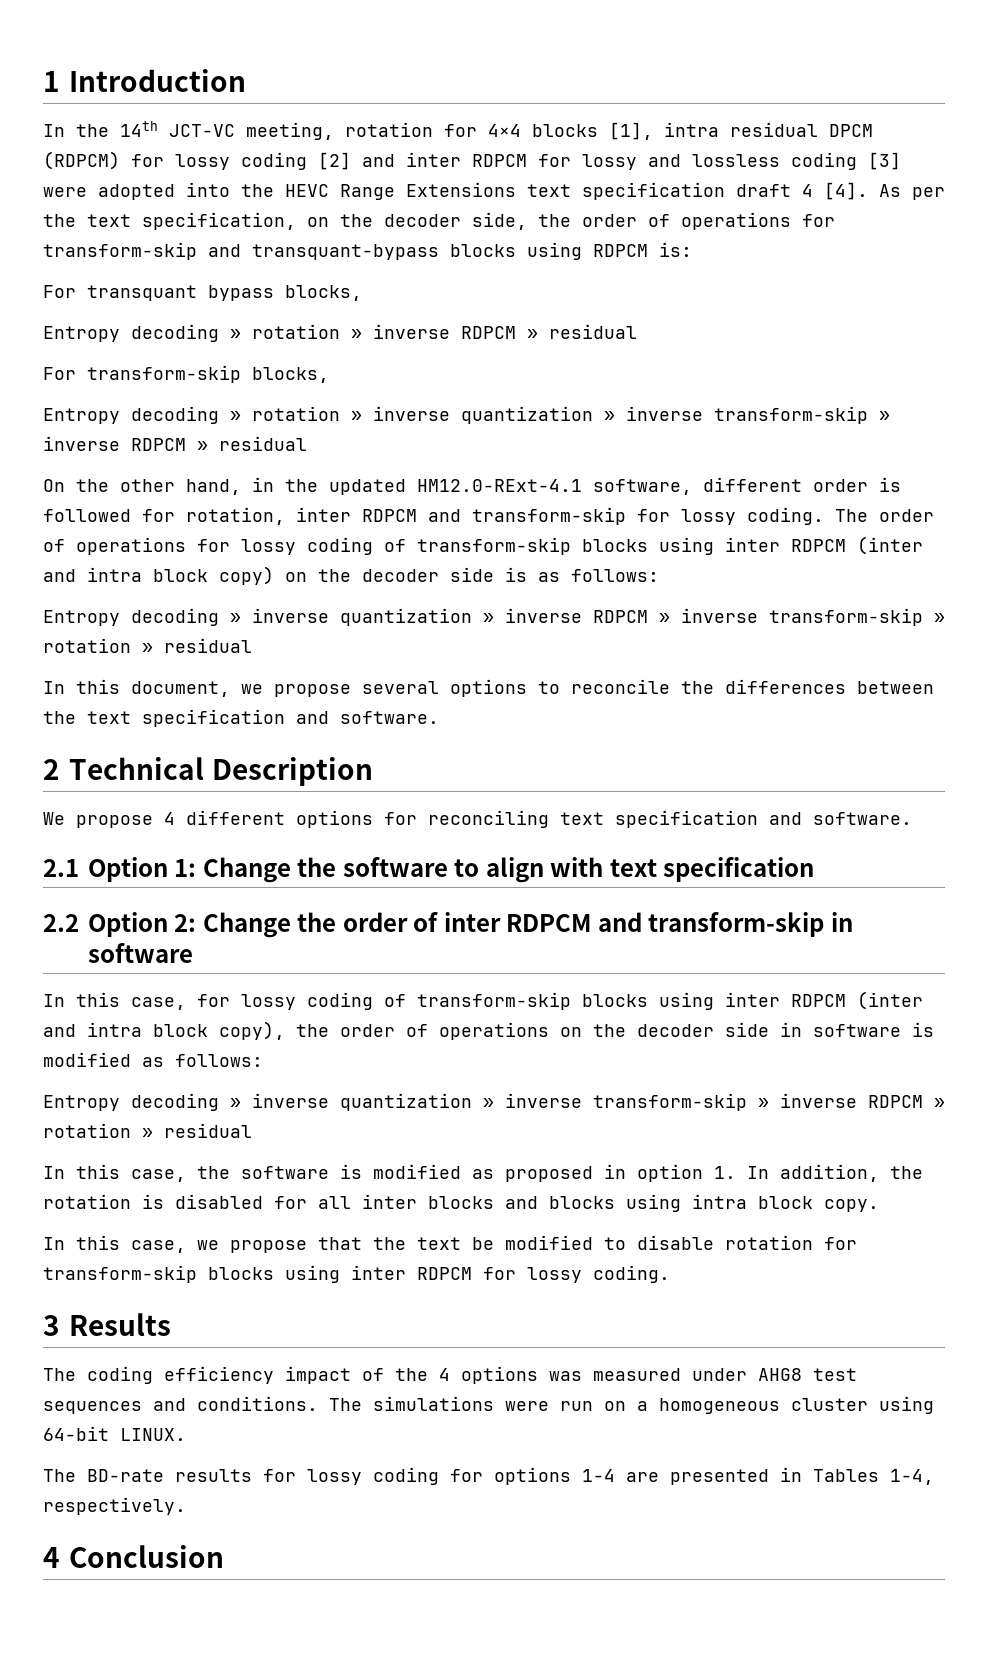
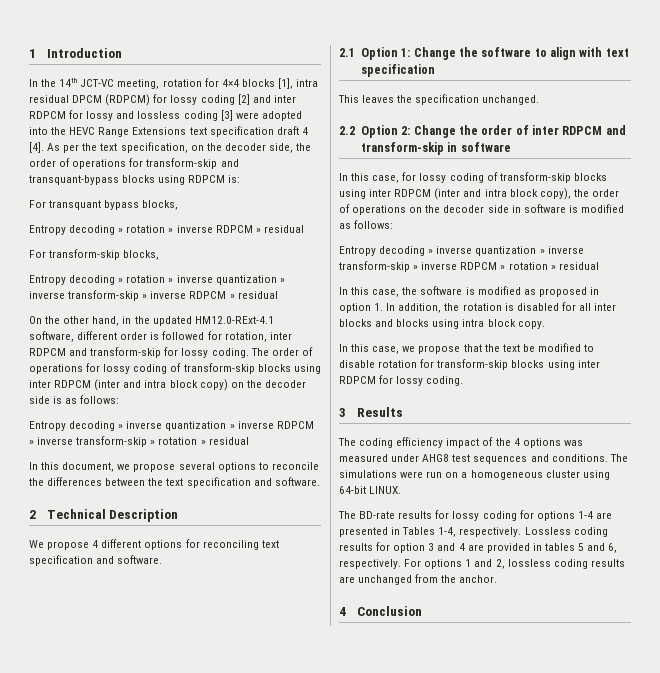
(815, 869) none -> [338,94,540,105] // This leaves the specification unchanged.
(186, 1506) none -> [524,527,608,537] [339,542,618,553] [339,559,625,569] [339,574,498,585] Lossless coding results for option 3 and 4 are provided in tables 5 and 6, respectively. For options 1 and 2, lossless coding results are unchanged from the anchor.

